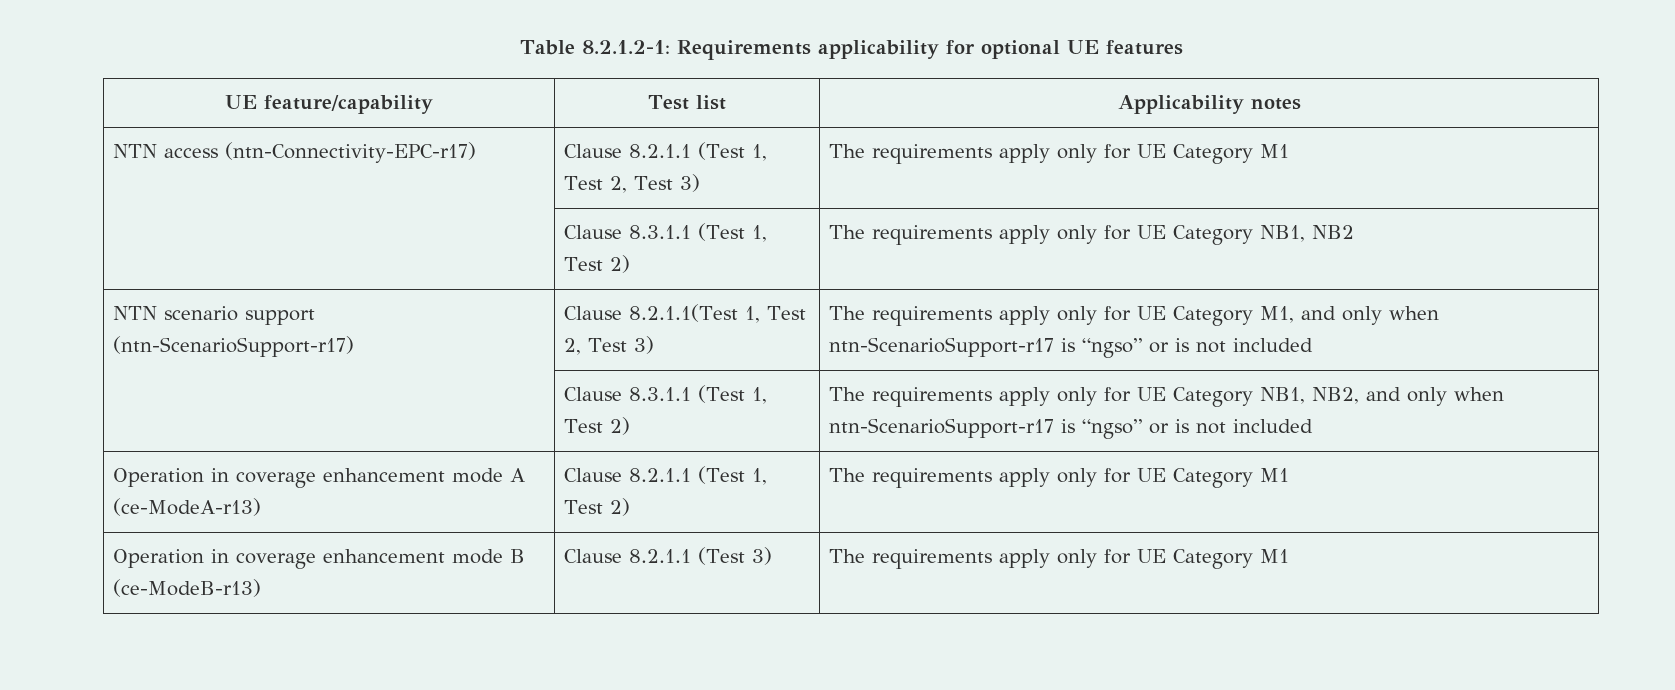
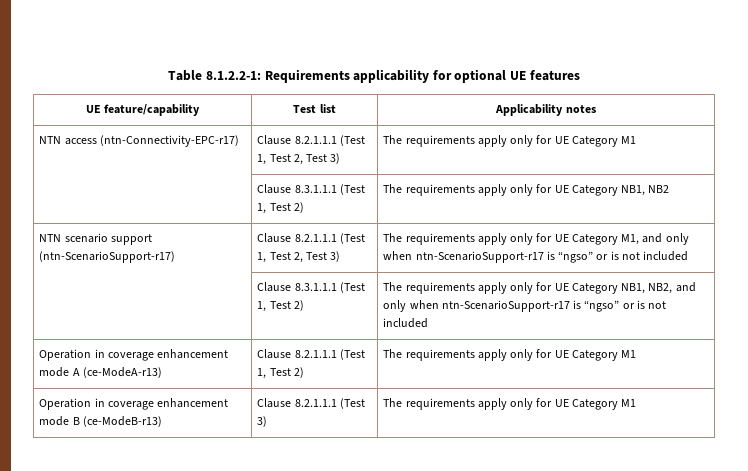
[581,40,670,54] 8.2.1.2-1: -> [205,71,261,80] 8.1.2.2-1:
[629,144,692,158] 8.2.1.1 -> [294,136,337,144] 8.2.1.1.1
[629,225,692,239] 8.3.1.1 -> [294,185,337,193] 8.3.1.1.1
[629,304,739,322] 8.2.1.1(Test -> [294,233,365,244] 8.2.1.1.1 (Test
[629,387,692,401] 8.3.1.1 -> [294,283,337,291] 8.3.1.1.1
[629,468,692,482] 8.2.1.1 -> [294,350,337,358] 8.2.1.1.1
[629,549,692,563] 8.2.1.1 -> [294,399,337,407] 8.2.1.1.1

